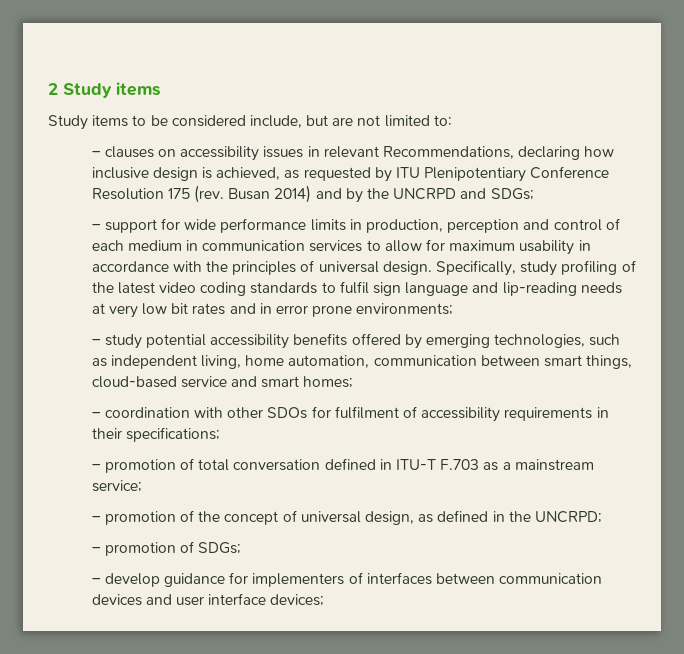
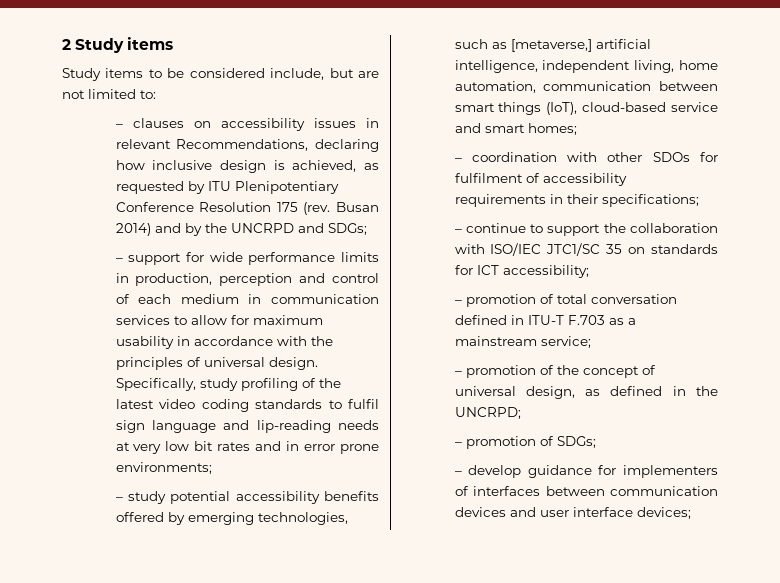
(107, 362) none -> [510,39,651,52] [454,60,538,73] [metaverse,] artificial intelligence,
[586,355,633,369] things, -> [498,102,578,115] things (IoT),
(220, 434) none -> [454,223,718,236] [454,243,718,256] [454,265,589,278] // – continue to support the collaboration with ISO/IEC JTC1/SC 35 on standards for ICT accessibility;

